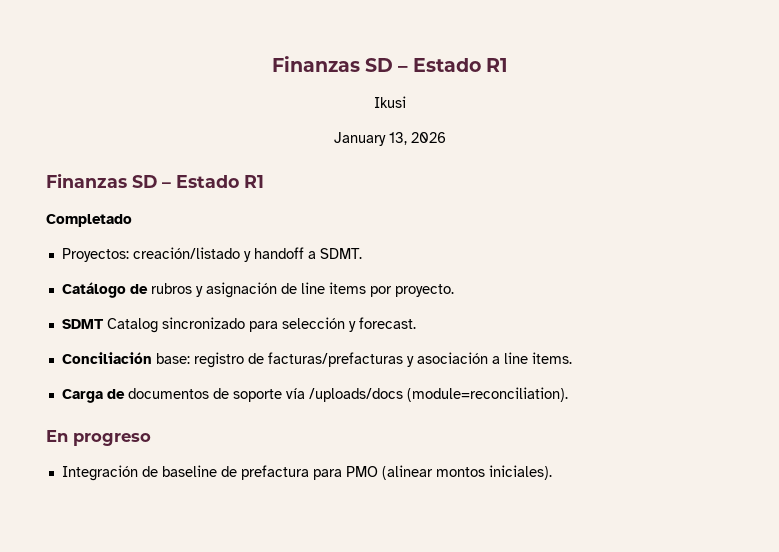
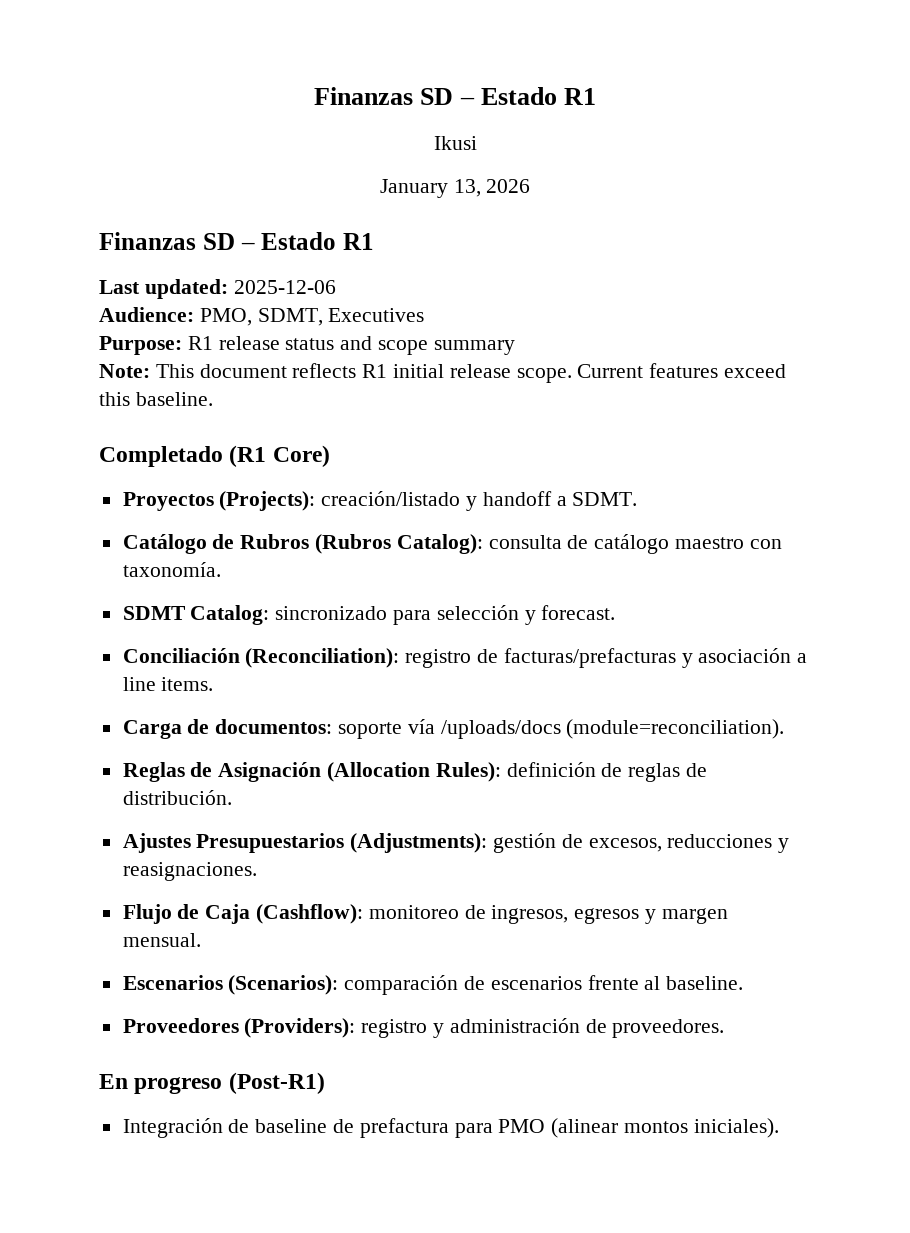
[46,214,132,227] [61,248,129,262] Completado // Proyectos: -> [99,279,336,299] [99,307,425,326] [99,336,515,355] [99,363,787,383] [99,392,213,406] [99,445,330,467] [122,491,316,511] Last updated: 2025-12-06 // Audience: PMO, SDMT, Executives // Purpose: R1 release status and scope summary // Note: This document reflects R1 initial release scope. Current features exceed this baseline. // Completado (R1 Core) // Proyectos (Projects):
[150,282,454,298] rubros y asignación de line items por proyecto. -> [240,534,782,554] [122,562,221,577] Rubros (Rubros Catalog): consulta de catálogo maestro con taxonomía.
[106,318,158,333] Catalog -> [190,605,270,625] Catalog:
[155,353,190,364] base: -> [245,648,400,668] (Reconciliation):
[127,388,229,399] documentos de -> [215,719,333,734] documentos:
(568, 394) none -> [122,762,708,782] [122,790,232,805] [122,833,790,853] [122,862,257,881] [122,904,728,924] [122,933,201,947] [122,975,744,995] [122,1018,725,1038] // Reglas de Asignación (Allocation Rules): definición de reglas de distribución. // Ajustes Presupuestarios (Adjustments): gestión de excesos, reducciones y reasignaciones. // Flujo de Caja (Cashflow): monitoreo de ingresos, egresos y margen mensual. // Escenarios (Scenarios): comparación de escenarios frente al baseline. // Proveedores (Providers): registro y administración de proveedores.
(151, 439) none -> [228,1072,325,1094] (Post-R1)

